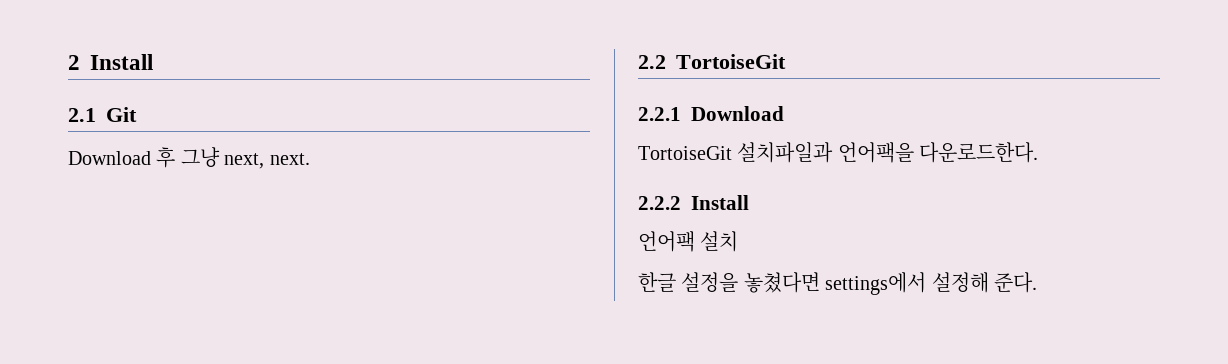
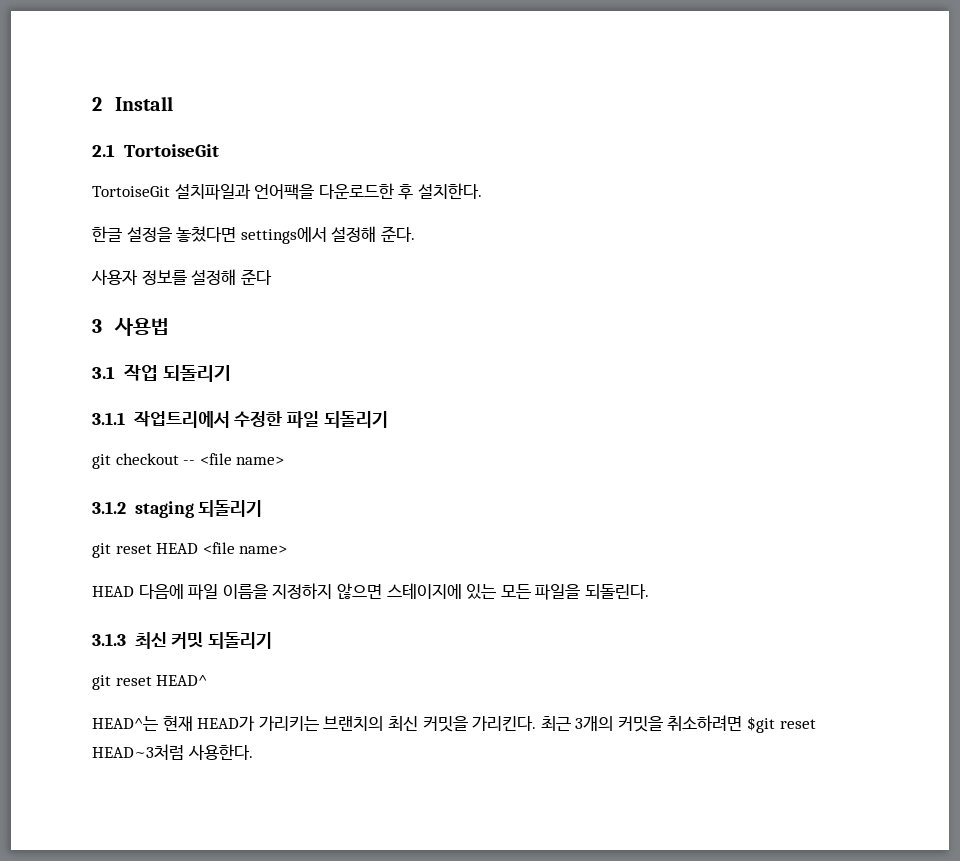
[106,107,137,122] [68,147,310,169] [638,54,786,69] [638,106,784,121] Git // Download 후 그냥 next, next. // 2.2 TortoiseGit // 2.2.1 Download -> [123,144,219,157] TortoiseGit
[919,142,1039,163] [638,195,749,210] [638,231,739,252] 다운로드한다. // 2.2.2 Install // 언어팩 설치 -> [318,183,482,200] 다운로드한 후 설치한다.
(1037, 282) none -> [91,269,272,285] [92,318,169,336] [92,364,231,382] [92,411,389,428] [92,453,285,469] [92,500,263,518] [92,542,288,558] [92,583,649,600] [92,632,273,649] [92,675,208,690] [92,715,816,733] [92,744,253,760] // 사용자 정보를 설정해 준다 // 3 사용법 // 3.1 작업 되돌리기 // 3.1.1 작업트리에서 수정한 파일 되돌리기 // git checkout -- <file name> // 3.1.2 staging 되돌리기 // git reset HEAD <file name> // HEAD 다음에 파일 이름을 지정하지 않으면 스테이지에 있는 모든 파일을 되돌린다. // 3.1.3 최신 커밋 되돌리기 // git reset HEAD^ // HEAD^는 현재 HEAD가 가리키는 브랜치의 최신 커밋을 가리킨다. 최근 3개의 커밋을 취소하려면 $git reset HEAD~3처럼 사용한다.

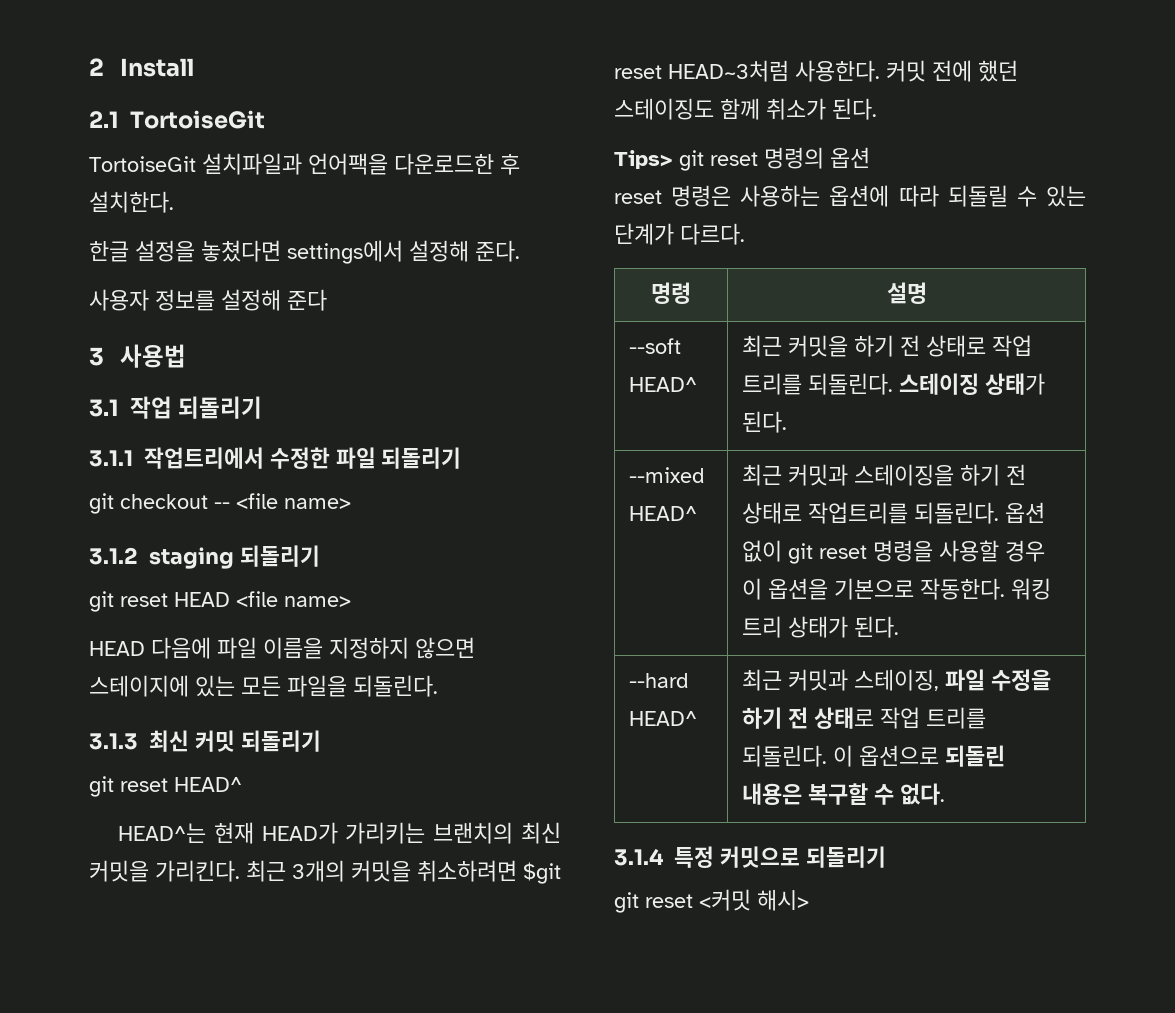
(253, 752) none -> [886,60,1018,82] [614,98,877,120] [614,147,870,171] [614,185,1086,207] [614,223,745,245] [651,282,691,304] [886,282,927,304] [629,338,682,354] [629,377,698,392] [742,335,1033,357] [742,373,1046,395] [742,411,788,433] [629,467,705,483] [629,506,698,521] [742,464,1027,486] [742,502,1046,524] [742,540,1046,564] [742,578,1052,600] [742,616,900,638] [629,673,689,688] [629,711,698,726] [742,669,1052,691] [742,707,987,729] [742,745,1006,767] [742,783,946,805] [614,846,886,868] [614,889,809,913] 커밋 전에 했던 스테이징도 함께 취소가 된다. // Tips> git reset 명령의 옵션 // reset 명령은 사용하는 옵션에 따라 되돌릴 수 있는 단계가 다르다. // 명령 | 설명 // --soft HEAD^ | 최근 커밋을 하기 전 상태로 작업 트리를 되돌린다. 스테이징 상태가 된다. // --mixed HEAD^ | 최근 커밋과 스테이징을 하기 전 상태로 작업트리를 되돌린다. 옵션 없이 git reset 명령을 사용할 경우 이 옵션을 기본으로 작동한다. 워킹 트리 상태가 된다. // --hard HEAD^ | 최근 커밋과 스테이징, 파일 수정을 하기 전 상태로 작업 트리를 되돌린다. 이 옵션으로 되돌린 내용은 복구할 수 없다. // 3.1.4 특정 커밋으로 되돌리기 // git reset <커밋 해시>

